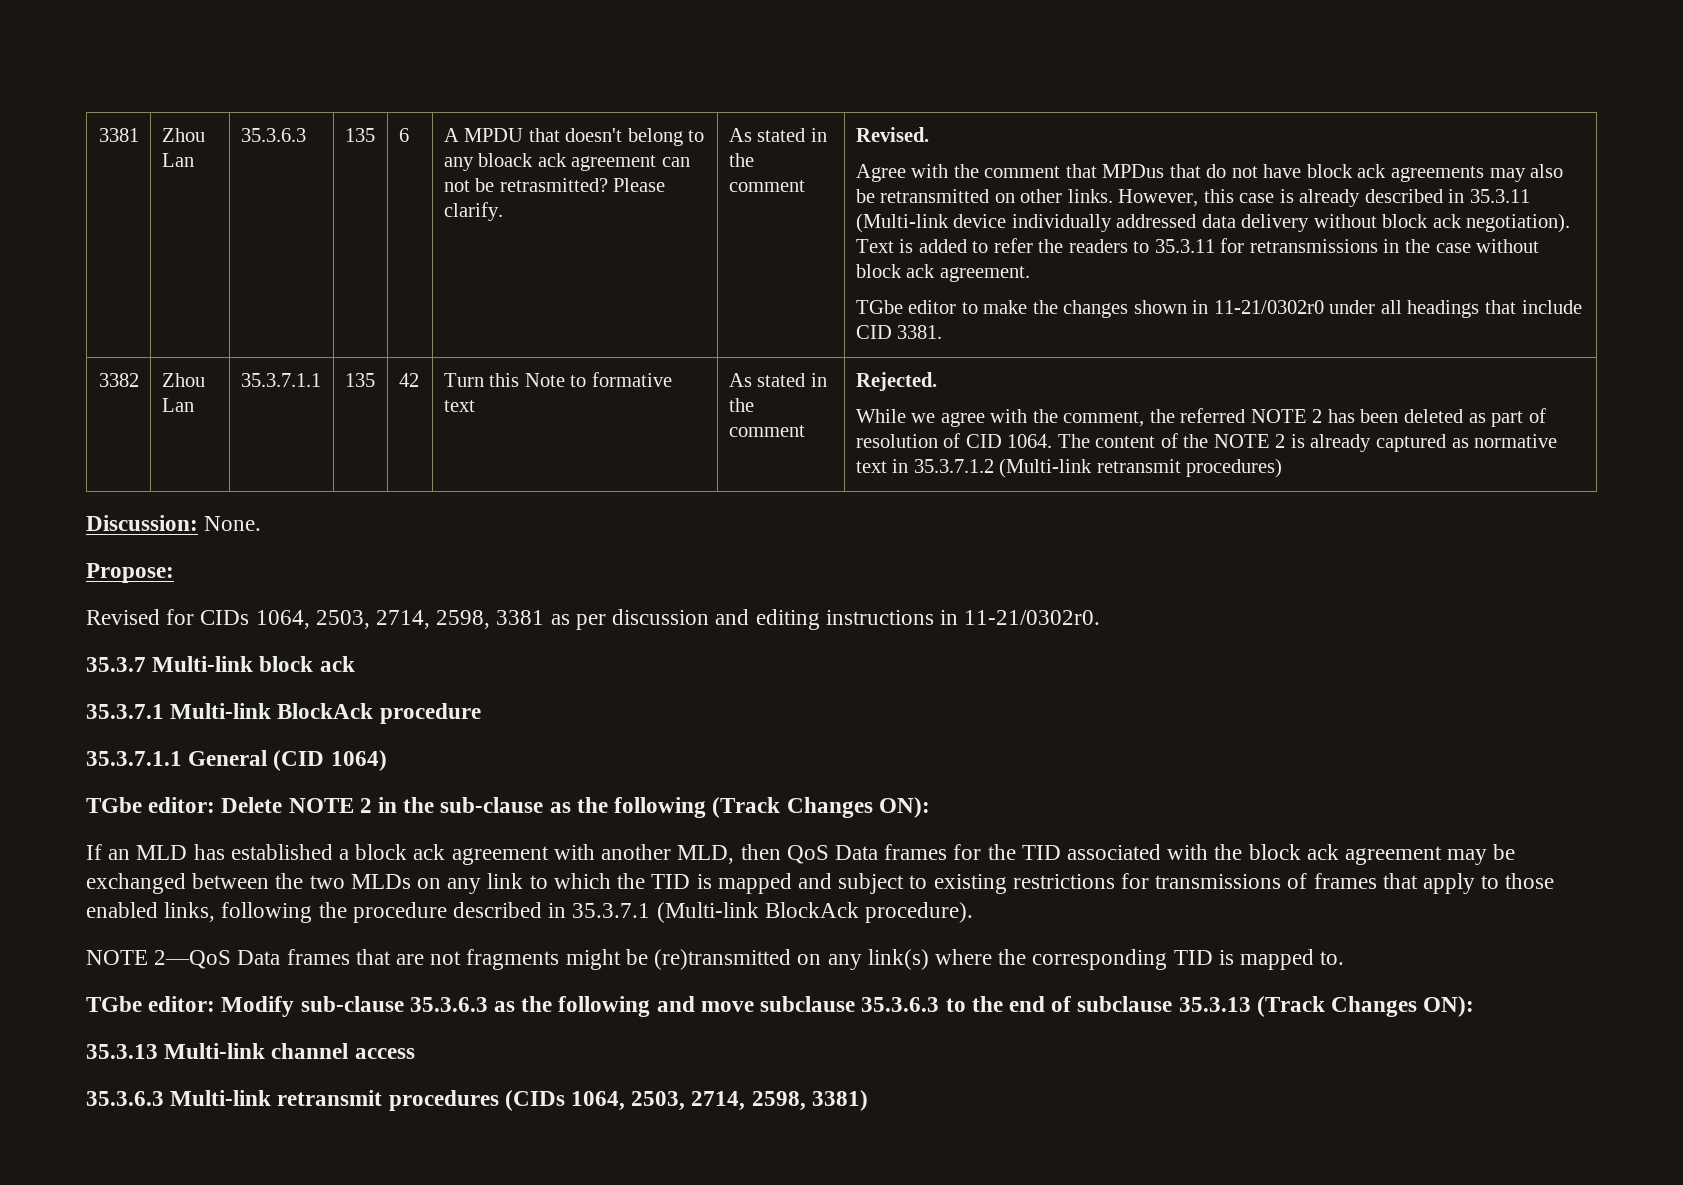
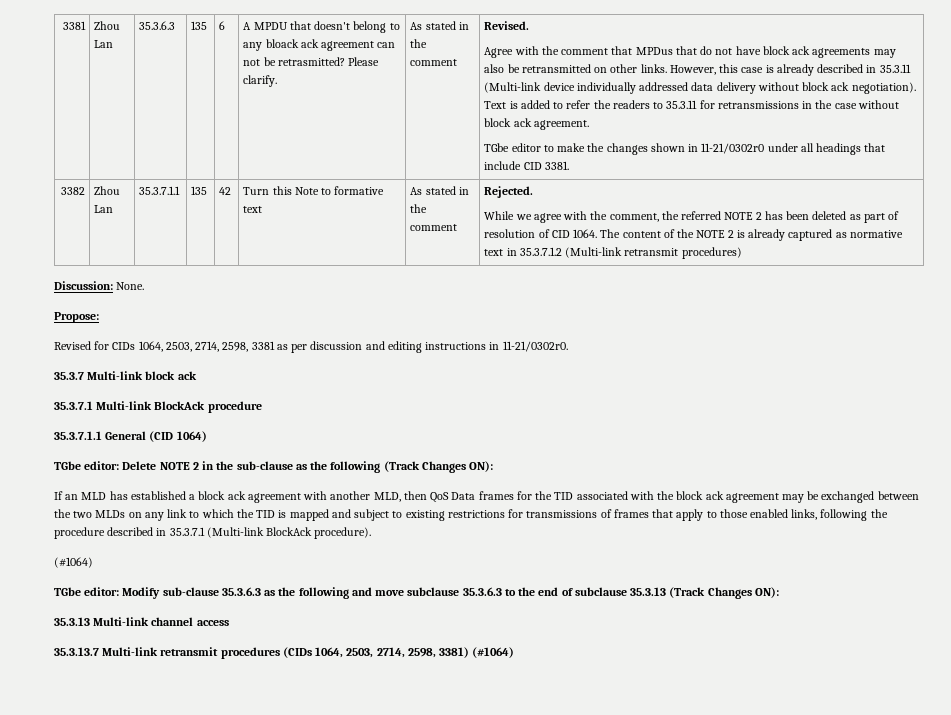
[86,949,1345,970] NOTE 2—QoS Data frames that are not fragments might be (re)transmitted on any link(s) where the corresponding TID is mapped to. -> [54,557,93,568] (#1064)
[86,1091,164,1106] 35.3.6.3 -> [54,647,99,656] 35.3.13.7
(868, 1100) none -> [472,647,515,658] (#1064)

